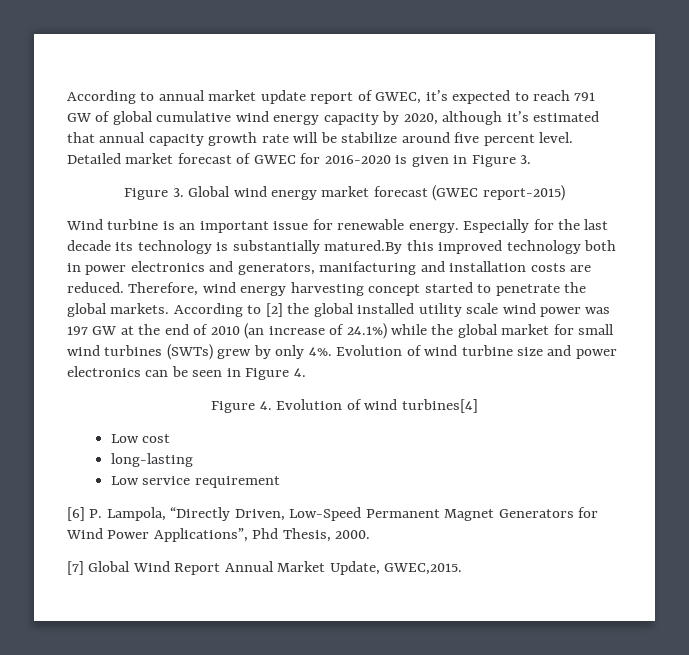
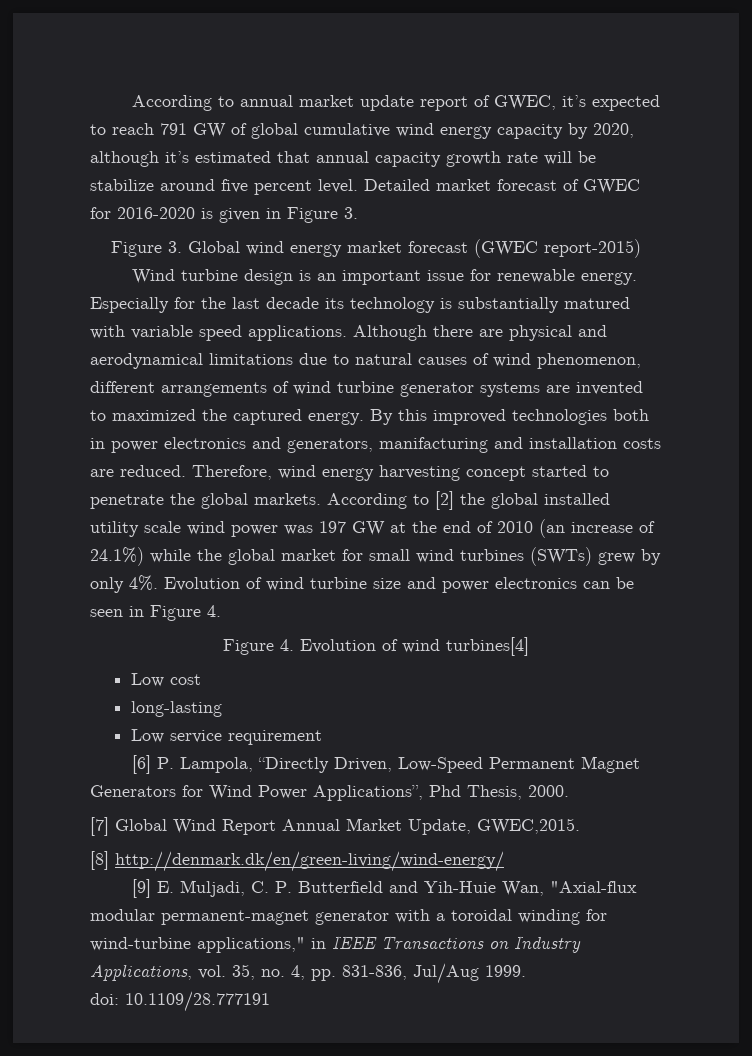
(159, 224) none -> [244,269,294,285] design
[324,240,403,254] matured.By -> [564,297,630,309] [90,325,607,341] [90,353,641,369] [90,381,643,397] [90,409,393,425] matured with variable speed applications. Although there are physical and aerodynamical limitations due to natural causes of wind phenomenon, different arrangements of wind turbine generator systems are invented to maximized the captured energy. By
[506,240,581,254] technology -> [512,409,607,425] technologies
(463, 569) none -> [90,851,504,872] [132,879,638,898] [90,909,607,925] [90,936,581,953] [90,963,526,984] [90,991,270,1012] // [8] http://denmark.dk/en/green-living/wind-energy/ // [9] E. Muljadi, C. P. Butterfield and Yih-Huie Wan, "Axial-flux modular permanent-magnet generator with a toroidal winding for wind-turbine applications," in IEEE Transactions on Industry Applications, vol. 35, no. 4, pp. 831-836, Jul/Aug 1999. // doi: 10.1109/28.777191

